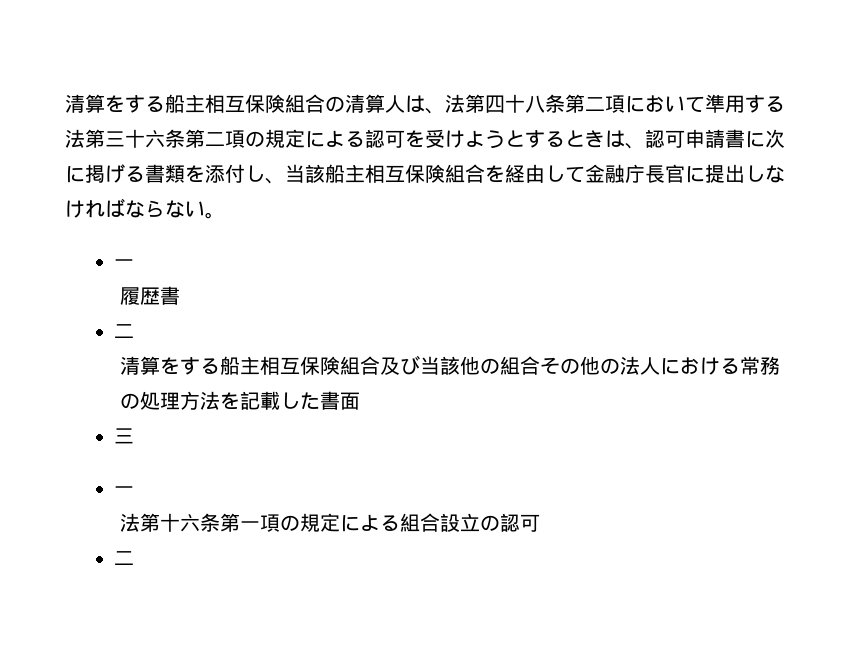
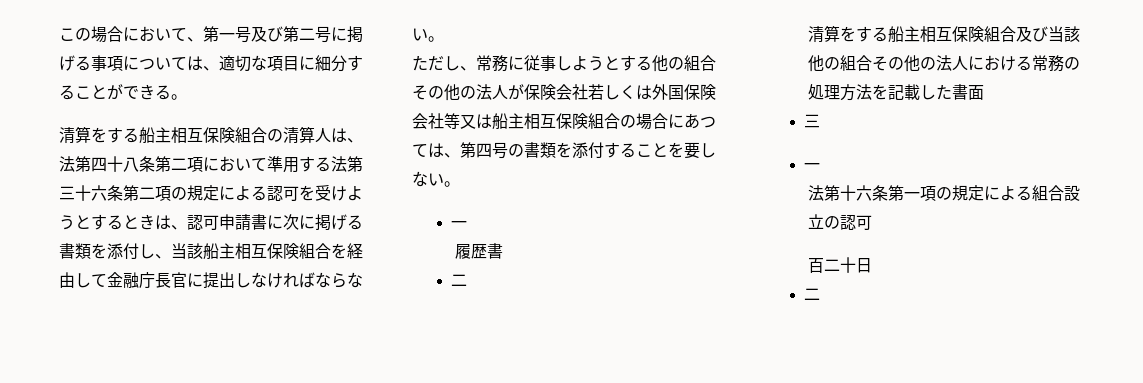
(65, 103) none -> [59,26,363,43] [59,55,363,72] [59,84,187,100] この場合において、第一号及び第二号に掲げる事項については、適切な項目に細分することができる。 //
(225, 215) none -> [412,55,716,72] [412,84,716,101] [412,113,716,130] [412,142,716,159] [412,171,460,187] // ただし、常務に従事しようとする他の組合その他の法人が保険会社若しくは外国保険会社等又は船主相互保険組合の場合にあつては、第四号の書類を添付することを要しない。
(540, 523) none -> [808,257,873,273] // 百二十日

